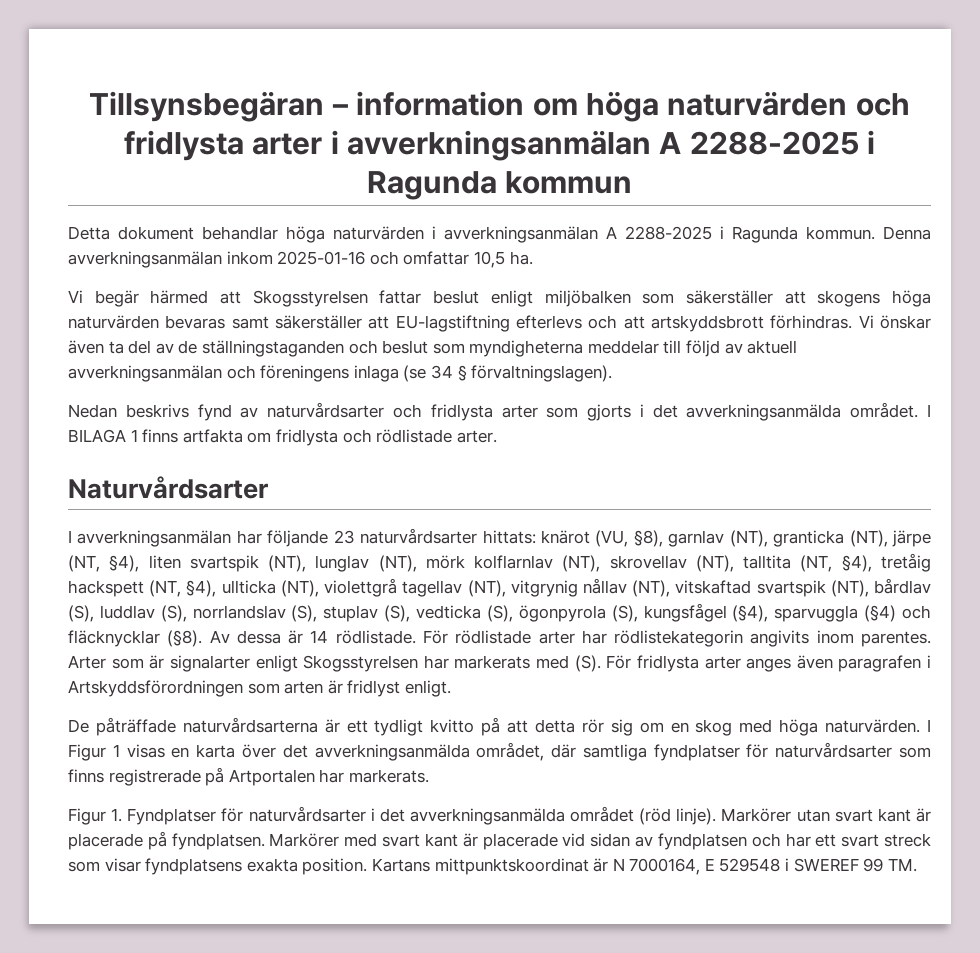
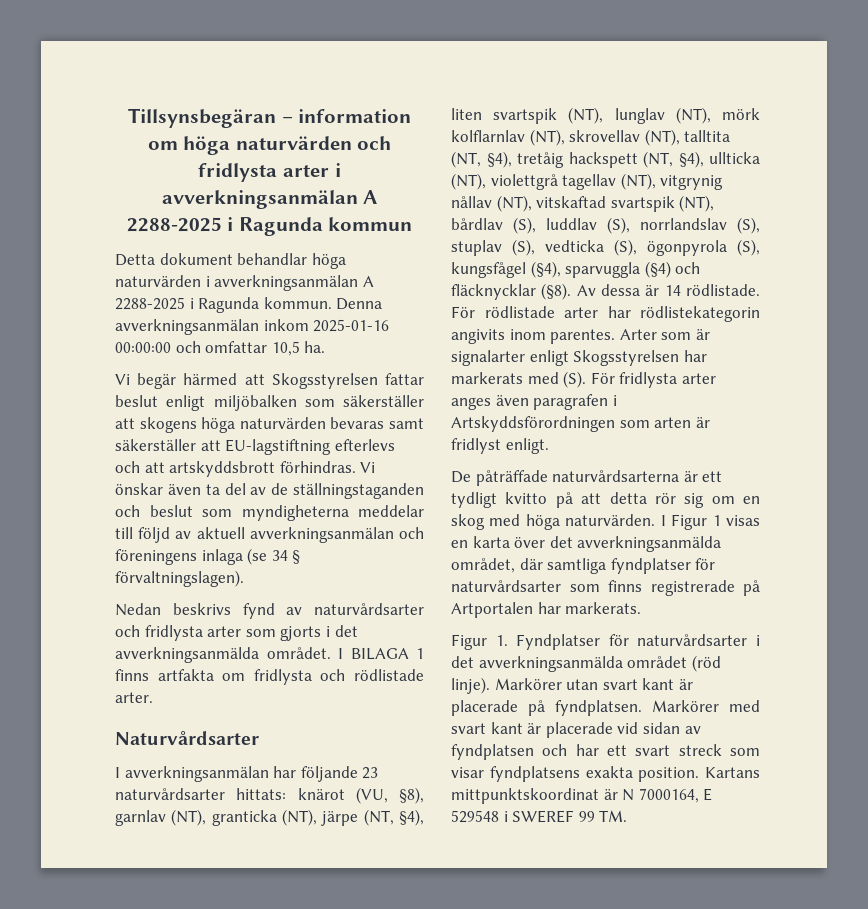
(366, 258) none -> [115,342,171,353] 00:00:00

